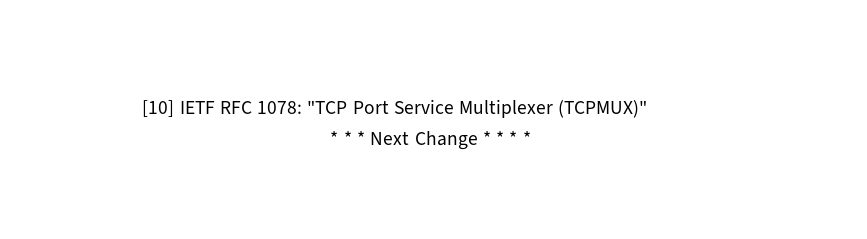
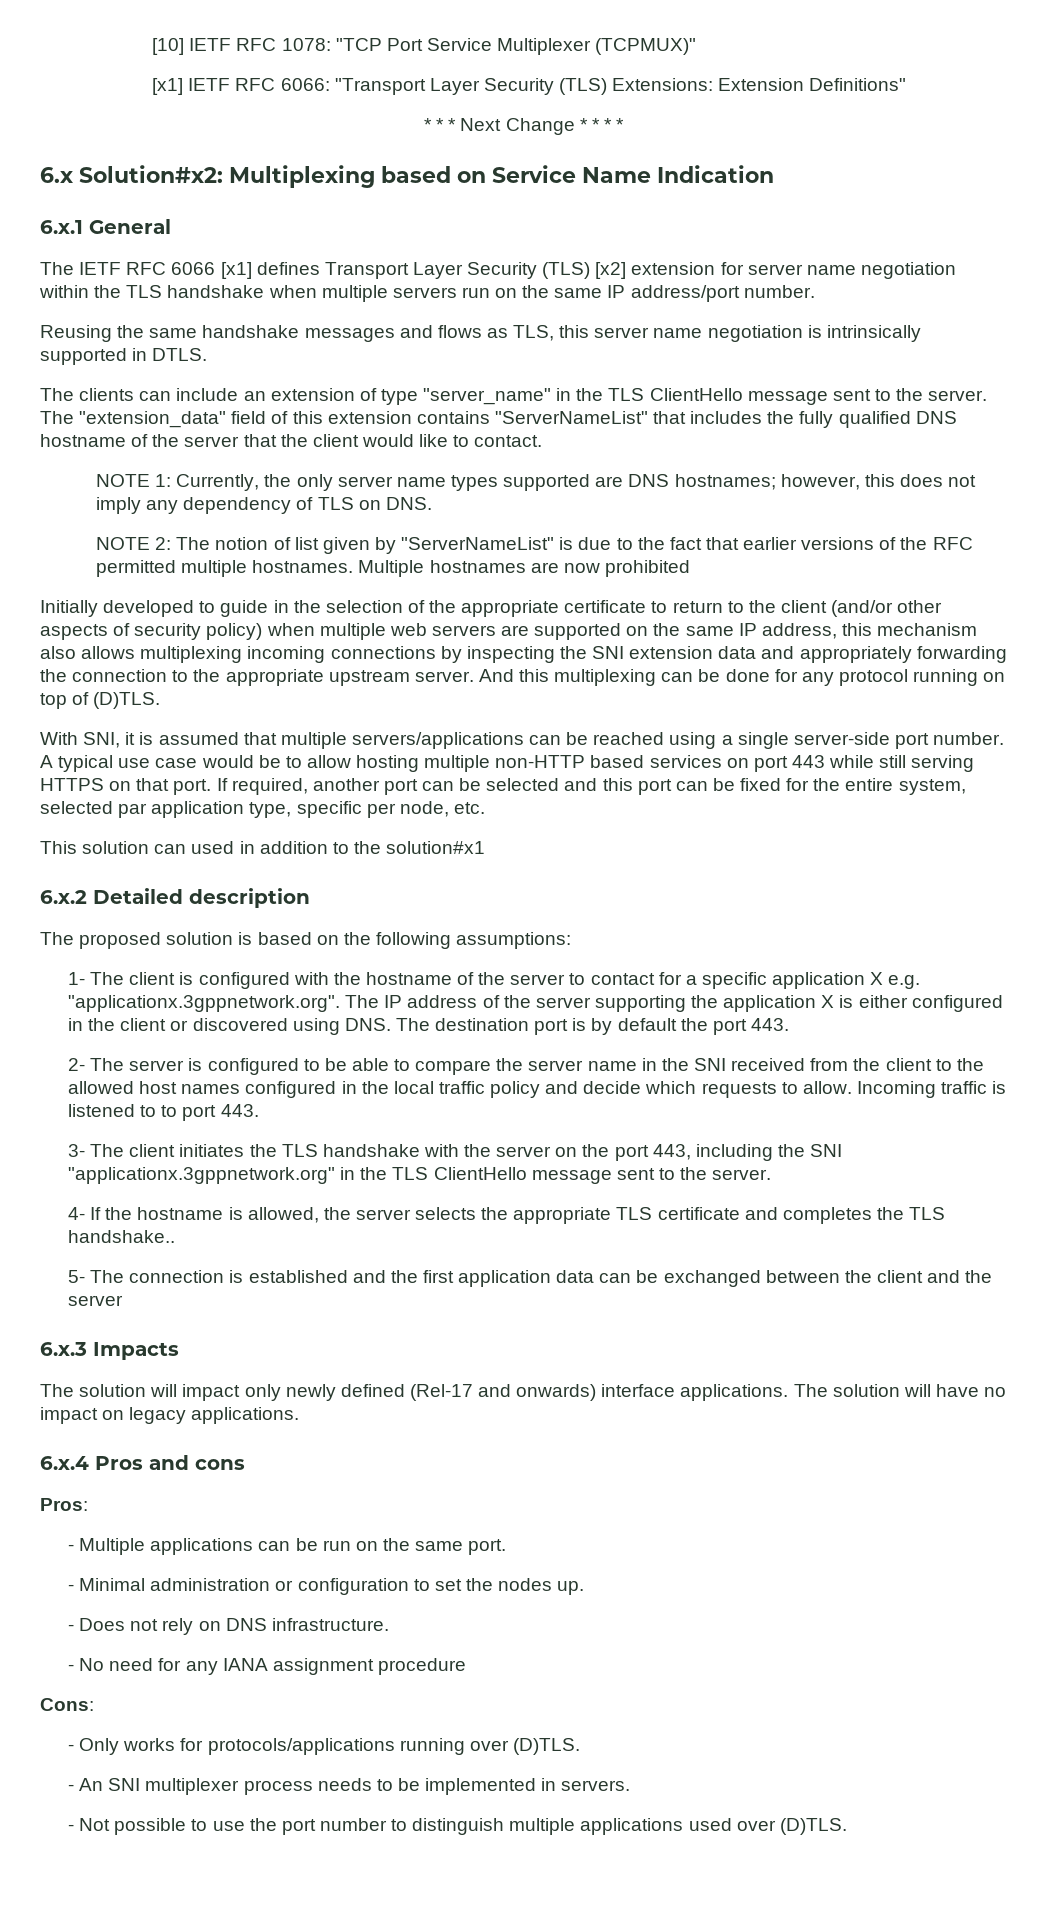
(648, 109) none -> [152,78,907,95] // [x1] IETF RFC 6066: "Transport Layer Security (TLS) Extensions: Extension Definitions"
(531, 138) none -> [40,165,774,188] [40,219,171,234] [40,262,956,279] [39,285,815,302] [40,325,921,342] [40,348,208,365] [40,388,988,405] [40,411,957,428] [40,434,543,447] [96,474,977,491] [96,497,432,514] [96,537,973,554] [96,560,690,577] [40,600,943,617] [40,623,978,640] [40,646,1007,663] [40,669,1006,686] [40,692,161,709] [40,732,1005,749] [40,755,975,772] [40,778,966,795] [40,801,485,818] [40,841,486,854] [40,888,310,908] [40,932,572,949] [68,972,921,989] [68,995,1003,1012] [68,1018,789,1035] [68,1058,984,1075] [68,1081,1007,1098] [68,1104,259,1121] [68,1144,843,1161] [68,1167,772,1184] [68,1207,946,1224] [68,1230,176,1243] [68,1270,993,1287] [68,1295,124,1306] [40,1342,179,1360] [40,1384,1007,1401] [40,1407,300,1424] [40,1455,245,1470] [40,1498,88,1511] [68,1538,507,1555] [68,1578,585,1595] [68,1618,389,1635] [68,1658,466,1675] [40,1698,94,1711] [68,1738,580,1755] [68,1778,631,1795] [68,1818,847,1835] // 6.x Solution#x2: Multiplexing based on Service Name Indication // 6.x.1 General // The IETF RFC 6066 [x1] defines Transport Layer Security (TLS) [x2] extension for server name negotiation within the TLS handshake when multiple servers run on the same IP address/port number. // Reusing the same handshake messages and flows as TLS, this server name negotiation is intrinsically supported in DTLS. // The clients can include an extension of type "server_name" in the TLS ClientHello message sent to the server. The "extension_data" field of this extension contains "ServerNameList" that includes the fully qualified DNS hostname of the server that the client would like to contact. // NOTE 1: Currently, the only server name types supported are DNS hostnames; however, this does not imply any dependency of TLS on DNS. // NOTE 2: The notion of list given by "ServerNameList" is due to the fact that earlier versions of the RFC permitted multiple hostnames. Multiple hostnames are now prohibited // Initially developed to guide in the selection of the appropriate certificate to return to the client (and/or other aspects of security policy) when multiple web servers are supported on the same IP address, this mechanism also allows multiplexing incoming connections by inspecting the SNI extension data and appropriately forwarding the connection to the appropriate upstream server. And this multiplexing can be done for any protocol running on top of (D)TLS. // With SNI, it is assumed that multiple servers/applications can be reached using a single server-side port number. A typical use case would be to allow hosting multiple non-HTTP based services on port 443 while still serving HTTPS on that port. If required, another port can be selected and this port can be fixed for the entire system, selected par application type, specific per node, etc. // This solution can used in addition to the solution#x1 // 6.x.2 Detailed description // The proposed solution is based on the following assumptions: // 1- The client is configured with the hostname of the server to contact for a specific application X e.g. "applicationx.3gppnetwork.org". The IP address of the server supporting the application X is either configured in the client or discovered using DNS. The destination port is by default the port 443. // 2- The server is configured to be able to compare the server name in the SNI received from the client to the allowed host names configured in the local traffic policy and decide which requests to allow. Incoming traffic is listened to to port 443. // 3- The client initiates the TLS handshake with the server on the port 443, including the SNI "applicationx.3gppnetwork.org" in the TLS ClientHello message sent to the server. // 4- If the hostname is allowed, the server selects the appropriate TLS certificate and completes the TLS handshake.. // 5- The connection is established and the first application data can be exchanged between the client and the server // 6.x.3 Impacts // The solution will impact only newly defined (Rel-17 and onwards) interface applications. The solution will have no impact on legacy applications. // 6.x.4 Pros and cons // Pros: // - Multiple applications can be run on the same port. // - Minimal administration or configuration to set the nodes up. // - Does not rely on DNS infrastructure. // - No need for any IANA assignment procedure // Cons: // - Only works for protocols/applications running over (D)TLS. // - An SNI multiplexer process needs to be implemented in servers. // - Not possible to use the port number to distinguish multiple applications used over (D)TLS.

